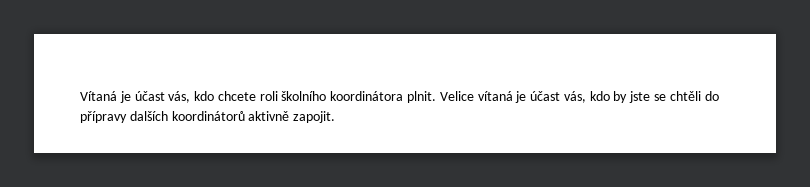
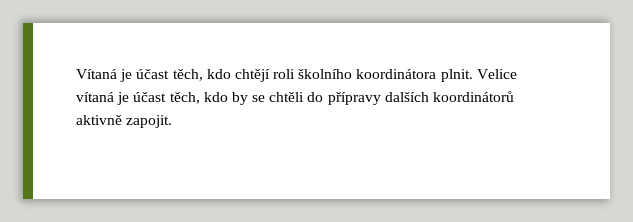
[168,91,256,103] vás, kdo chcete -> [172,69,270,82] těch, kdo chtějí
[563,91,586,103] vás, -> [169,92,200,104] těch,
[629,91,651,103] jste -> (248, 98) none

